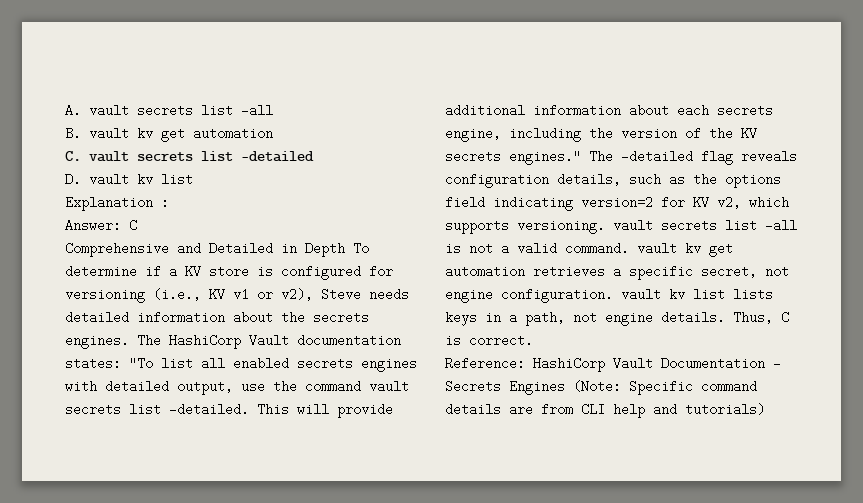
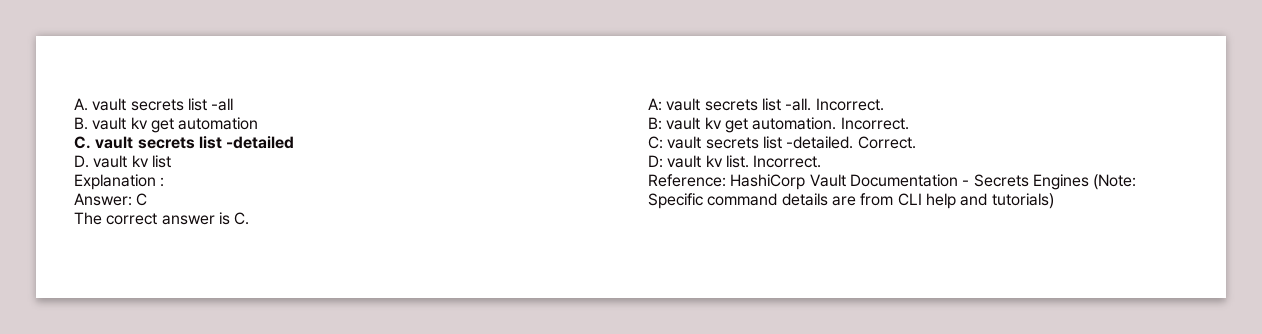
[65,242,369,257] [65,265,393,280] [65,288,409,303] [65,311,369,324] [65,334,401,349] [65,357,417,372] [65,380,409,395] [65,403,393,418] [445,104,773,117] [445,127,757,142] [445,150,797,165] [445,173,781,188] [445,196,789,211] [445,219,797,234] [445,242,733,257] [445,265,789,280] [445,288,773,303] [445,311,789,326] [445,334,533,347] Comprehensive and Detailed in Depth To determine if a KV store is configured for versioning (i.e., KV v1 or v2), Steve needs detailed information about the secrets engines. The HashiCorp Vault documentation states: "To list all enabled secrets engines with detailed output, use the command vault secrets list -detailed. This will provide additional information about each secrets engine, including the version of the KV secrets engines." The -detailed flag reveals configuration details, such as the options field indicating version=2 for KV v2, which supports versioning. vault secrets list -all is not a valid command. vault kv get automation retrieves a specific secret, not engine configuration. vault kv list lists keys in a path, not engine details. Thus, C is correct. -> [74,212,250,225] [648,98,884,111] [648,117,909,133] [648,136,916,149] [648,155,822,168] The correct answer is C. // A: vault secrets list -all. Incorrect. // B: vault kv get automation. Incorrect. // C: vault secrets list -detailed. Correct. // D: vault kv list. Incorrect.

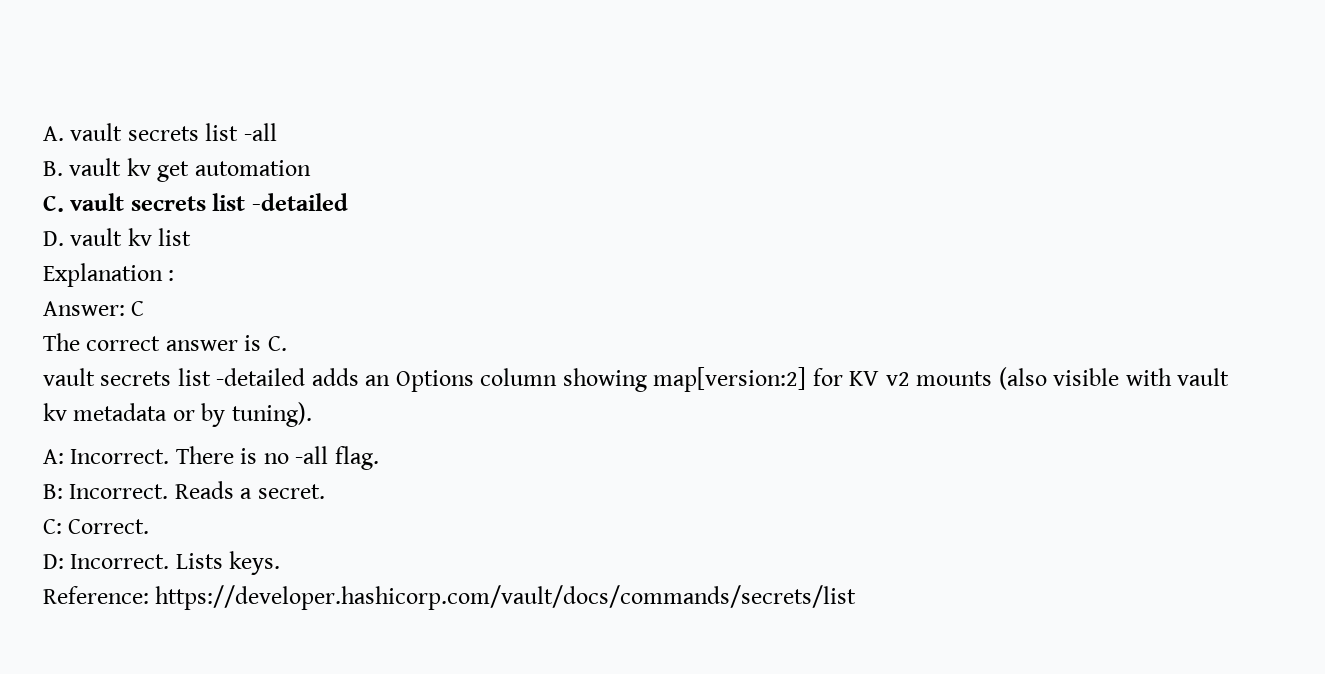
[648,98,884,111] [648,117,909,133] [648,136,854,149] A: vault secrets list -all. Incorrect. // B: vault kv get automation. Incorrect. // C: vault secrets list -detailed. -> [43,367,1230,392] [43,402,312,427] [43,446,379,470] [43,481,325,499] [43,519,62,534] vault secrets list -detailed adds an Options column showing map[version:2] for KV v2 mounts (also visible with vault kv metadata or by tuning). // A: Incorrect. There is no -all flag. // B: Incorrect. Reads a secret. // C:
[667,155,822,168] vault kv list. Incorrect. -> [70,551,281,575] Incorrect. Lists keys.
[730,174,1137,190] [648,193,1054,209] HashiCorp Vault Documentation - Secrets Engines (Note: Specific command details are from CLI help and tutorials) -> [155,585,857,610] https://developer.hashicorp.com/vault/docs/commands/secrets/list

